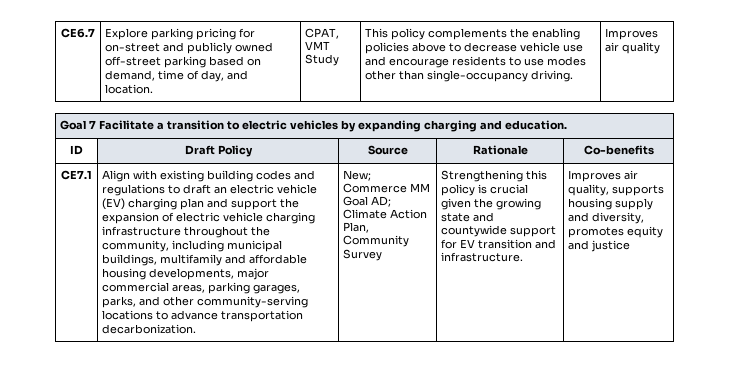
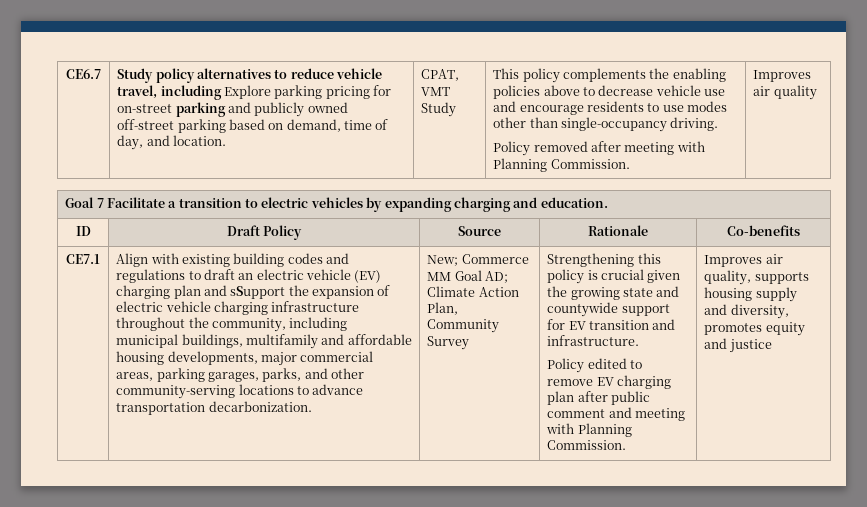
(95, 33) none -> [117,68,383,83] [117,85,222,100] Study policy alternatives to reduce vehicle travel, including
(161, 47) none -> [175,102,226,117] parking
(574, 76) none -> [493,141,705,156] [493,158,630,172] // Policy removed after meeting with Planning Commission.
[231,199,278,210] support -> [230,286,286,299] sSupport
(524, 257) none -> [547,358,642,373] [547,375,671,389] [547,391,650,405] [547,407,685,421] [546,423,632,437] [547,440,627,450] // Policy edited to remove EV charging plan after public comment and meeting with Planning Commission.

